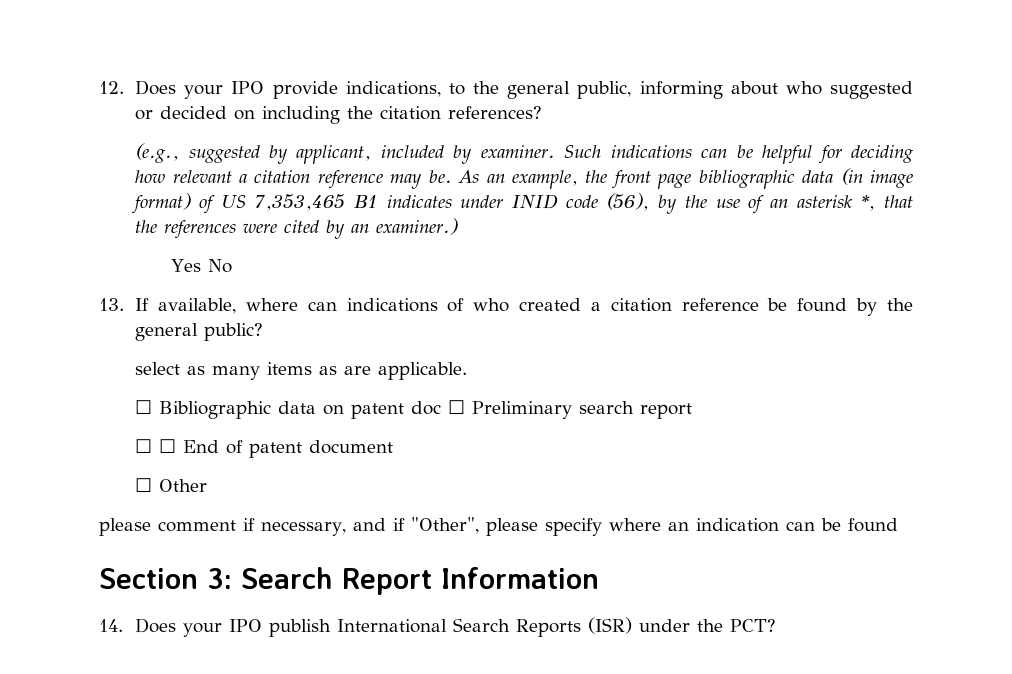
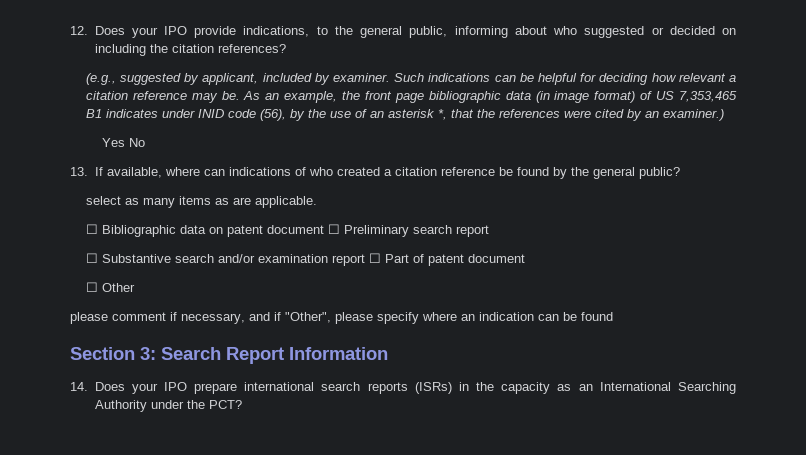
[411,401,442,415] doc -> [266,225,324,234] document
[159,439,220,453] ☐ End -> [101,253,409,266] Substantive search and/or examination report ☐ Part
[269,617,633,637] publish International Search Reports (ISR) -> [194,382,737,394] [94,400,147,412] prepare international search reports (ISRs) in the capacity as an International Searching Authority

